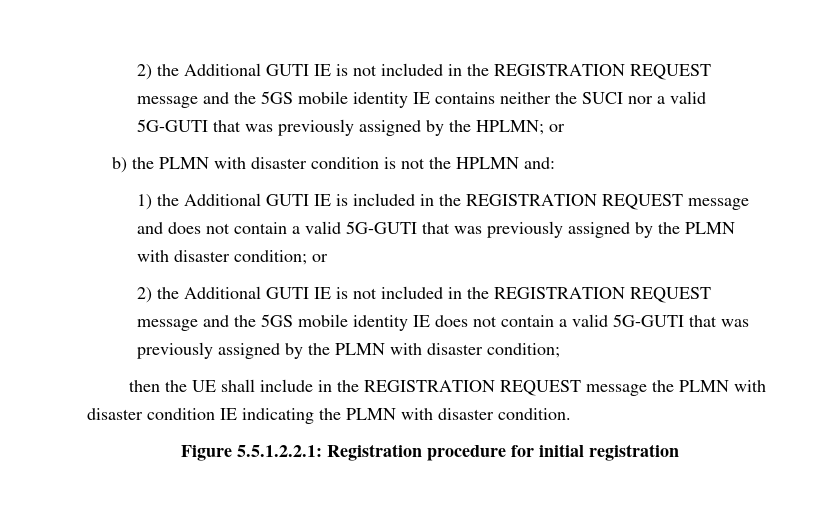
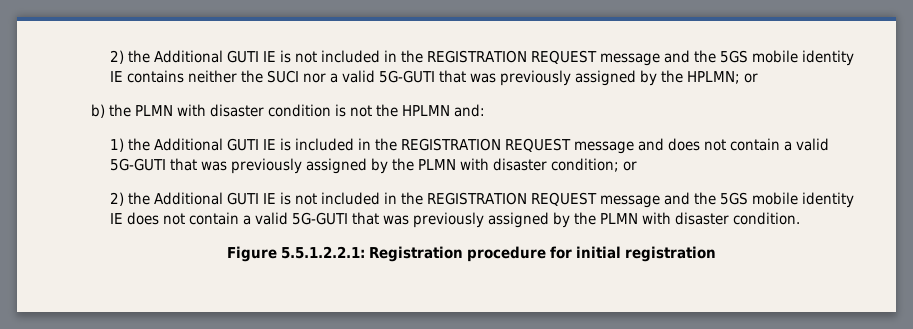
[487,343,561,358] [128,379,766,396] [87,408,494,424] condition; // then the UE shall include in the REGISTRATION REQUEST message the PLMN with disaster condition IE indicating the PLMN with disaster -> (730, 218) none

